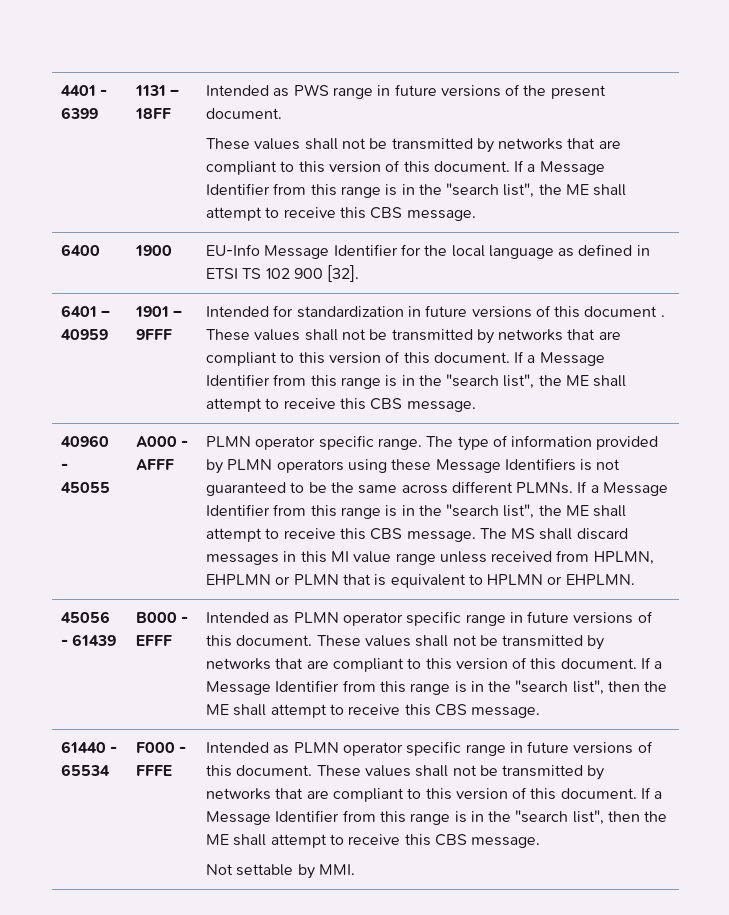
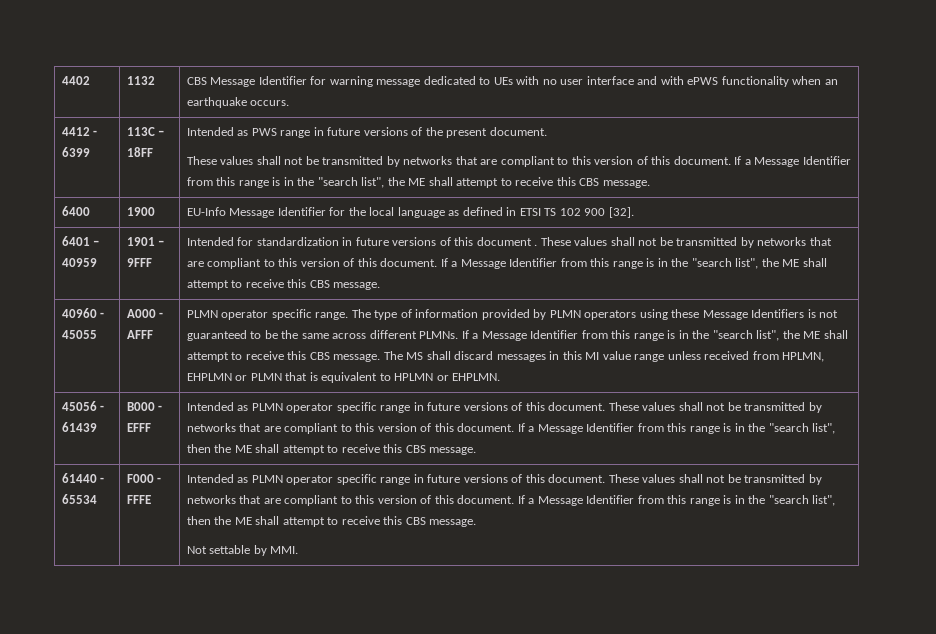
[60,85,96,96] 4401 -> [61,76,90,85] [126,76,155,85] [186,76,838,87] [186,97,290,108] [61,127,90,136] 4402 | 1132 | CBS Message Identifier for warning message dedicated to UEs with no user interface and with ePWS functionality when an earthquake occurs. // 4412
[134,85,166,96] 1131 -> [126,127,155,136] 113C

